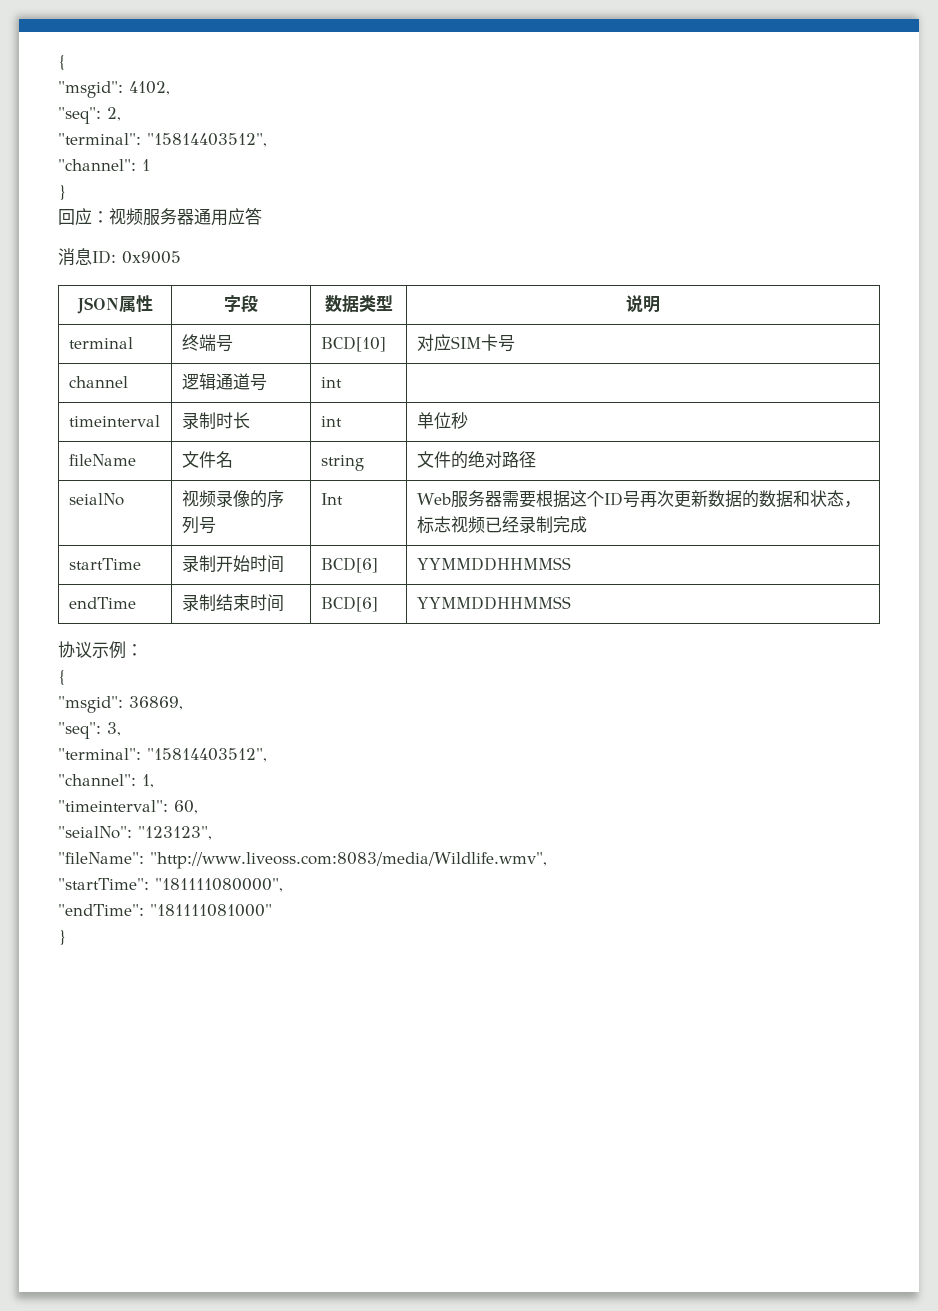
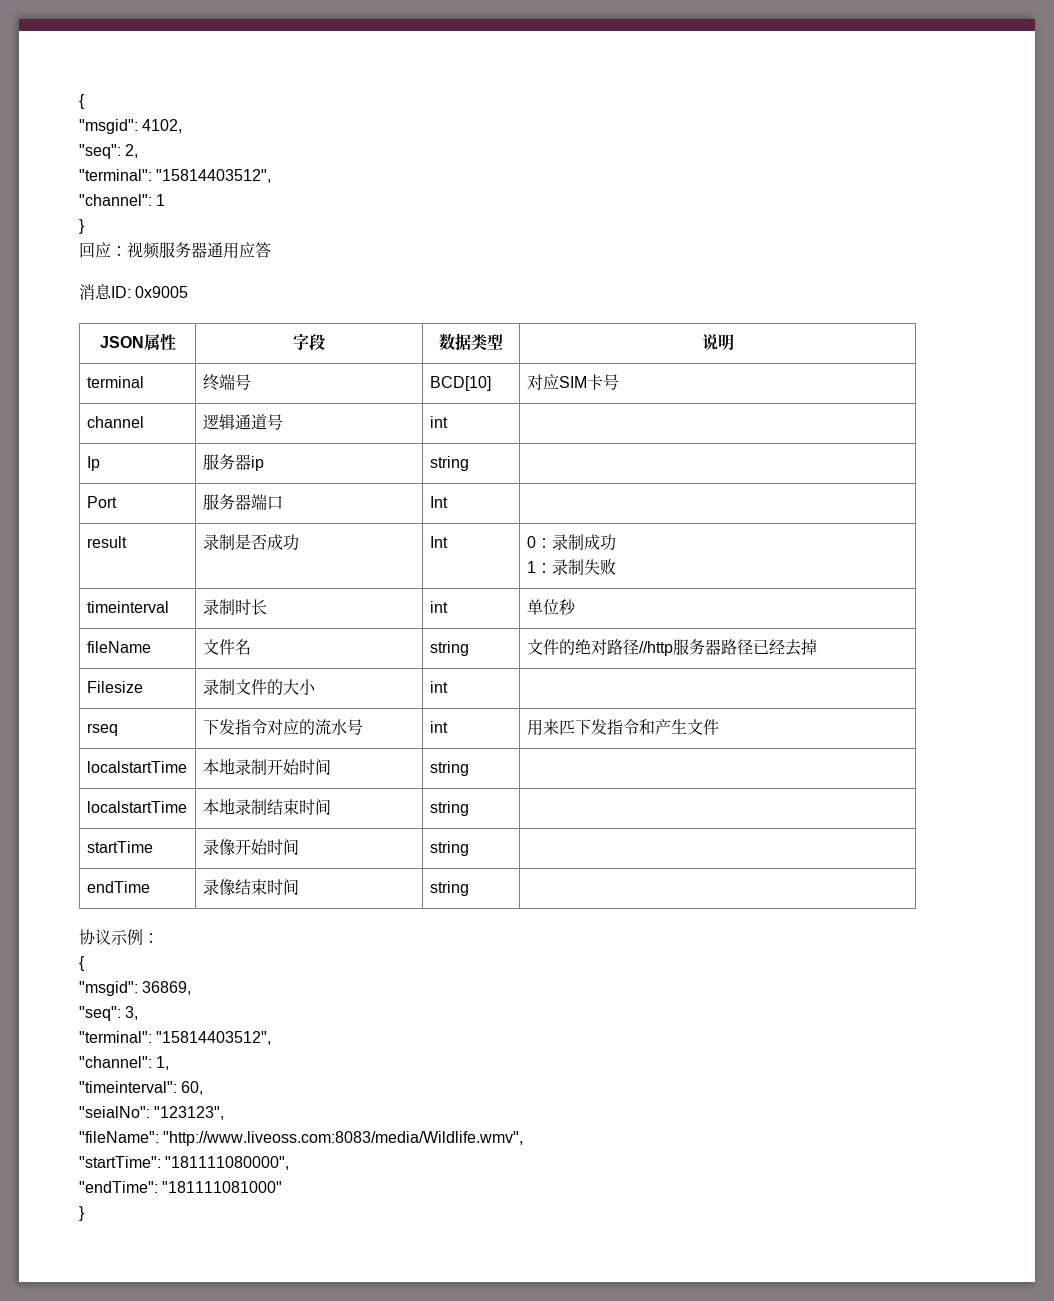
(342, 382) none -> [86,456,100,471] [202,454,264,471] [429,456,469,471] [86,496,117,508] [202,494,283,510] [429,496,448,508] [86,536,127,548] [202,534,299,551] [429,536,448,548] [526,534,616,551] [526,559,616,575] // Ip | 服务器ip | string | // Port | 服务器端口 | Int | // result | 录制是否成功 | Int | 0：录制成功 // 1：录制失败
[68,493,124,506] [181,490,284,508] [181,516,216,534] [320,493,343,505] [416,490,861,508] [416,516,587,534] [68,558,141,570] // seialNo | 视频录像的序列号 | Int | Web服务器需要根据这个ID号再次更新数据的数据和状态，标志视频已经录制完成 // startTime | -> [638,639,817,656] [86,681,143,693] [202,679,316,695] [429,681,448,693] [86,723,118,736] [202,719,363,735] [429,721,448,733] [526,719,719,736] [86,761,187,773] [202,758,235,775] //http服务器路径已经去掉 // Filesize | 录制文件的大小 | int | // rseq | 下发指令对应的流水号 | int | 用来匹下发指令和产生文件 // localstartTime | 本地
[320,557,378,573] [416,557,571,571] [68,597,136,609] BCD[6] | YYMMDDHHMMSS // endTime | -> [429,761,469,776] [86,801,187,813] [202,798,235,815] string | // localstartTime | 本地
[320,596,378,612] [416,596,571,610] BCD[6] | YYMMDDHHMMSS -> [429,801,469,816] [86,841,153,853] [202,839,299,856] [429,841,469,856] [86,881,150,893] [202,879,299,896] [429,881,469,896] string | // startTime | 录像开始时间 | string | // endTime | 录像结束时间 | string |

